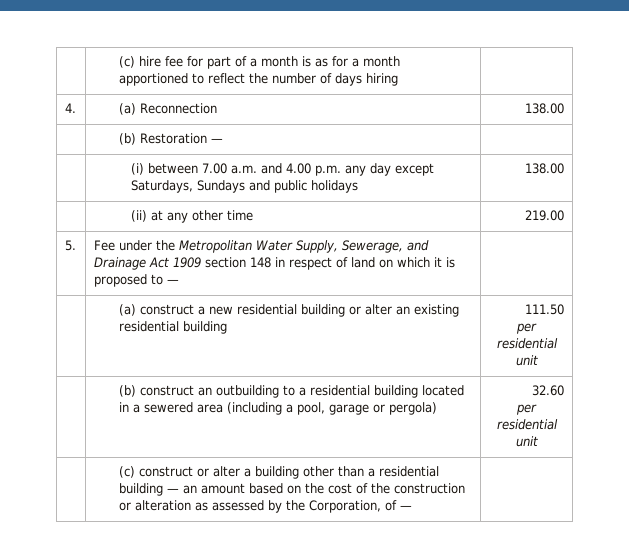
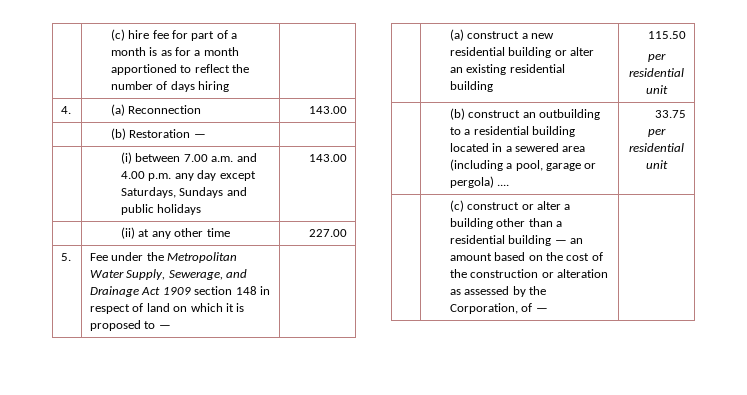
[525,103,565,114] 138.00 -> [308,106,347,114] 143.00
[525,163,565,174] 138.00 -> [308,154,347,162] 143.00
[525,210,565,221] 219.00 -> [308,229,347,237] 227.00
[525,304,565,315] 111.50 -> [647,31,686,39] 115.50
[532,385,565,396] | 32.60 -> [497,184,510,186] [654,110,686,118] .... | 33.75

